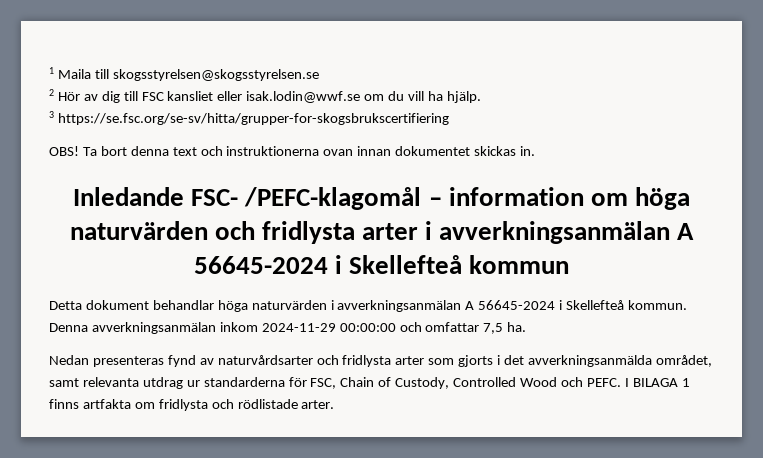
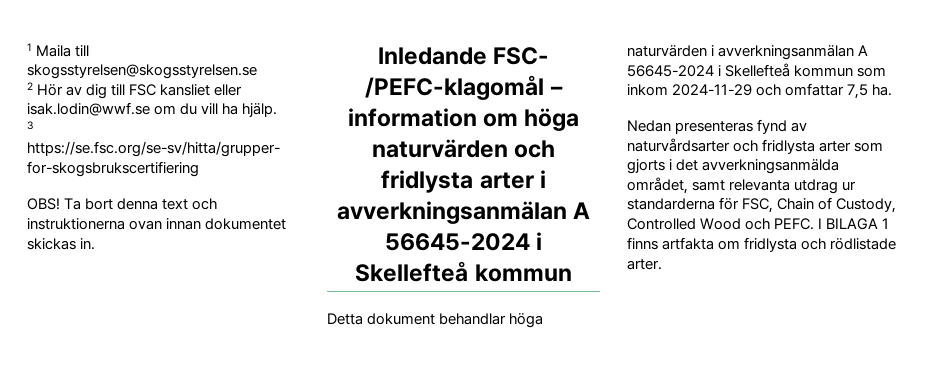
[628,300,688,310] [49,322,216,334] kommun. Denna avverkningsanmälan -> [794,65,887,77] kommun som
[339,323,396,332] 00:00:00 -> (753, 90) none

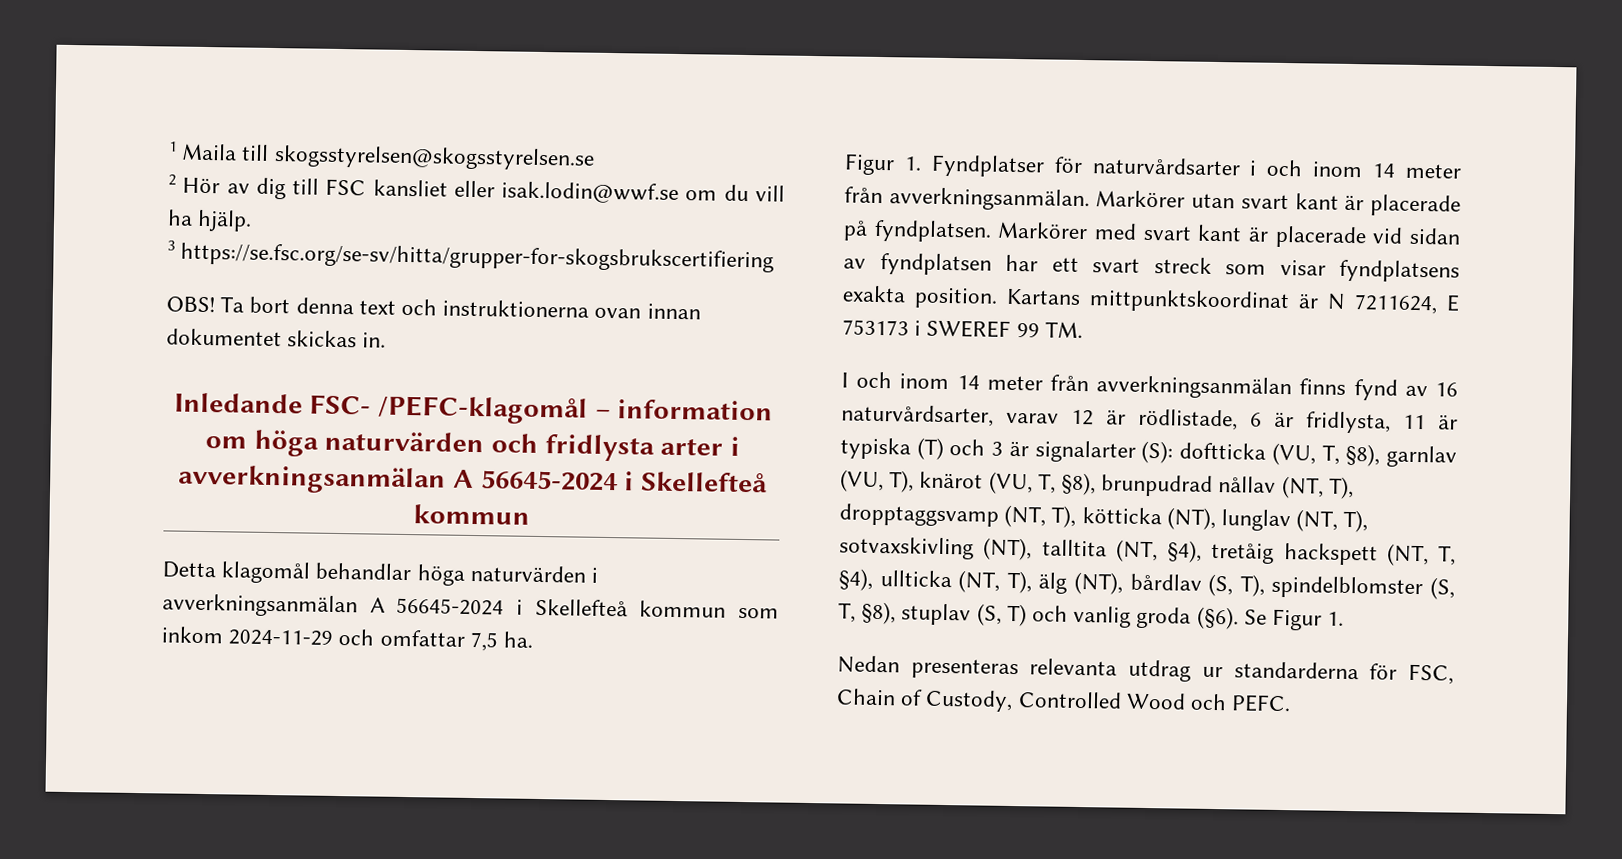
[367,313,436,325] dokument -> [221,561,311,584] klagomål
[627,119,808,134] [627,138,884,154] [627,159,840,174] [627,177,726,194] Nedan presenteras fynd av naturvårdsarter och fridlysta arter som gjorts i det avverkningsanmälda området, samt -> [844,153,1462,179] [844,186,1461,217] [843,219,1461,249] [843,252,1460,283] [842,285,1460,315] [842,319,1083,339] [841,371,1458,401] [841,404,1458,434] [840,437,1457,468] [840,469,1354,500] [839,503,1369,533] [839,536,1456,567] [838,568,1455,600] [838,601,1345,631] [837,655,1019,680] Figur 1. Fyndplatser för naturvårdsarter i och inom 14 meter från avverkningsanmälan. Markörer utan svart kant är placerade på fyndplatsen. Markörer med svart kant är placerade vid sidan av fyndplatsen har ett svart streck som visar fyndplatsens exakta position. Kartans mittpunktskoordinat är N 7211624, E 753173 i SWEREF 99 TM. // I och inom 14 meter från avverkningsanmälan finns fynd av 16 naturvårdsarter, varav 12 är rödlistade, 6 är fridlysta, 11 är typiska (T) och 3 är signalarter (S): doftticka (VU, T, §8), garnlav (VU, T), knärot (VU, T, §8), brunpudrad nållav (NT, T), dropptaggsvamp (NT, T), kötticka (NT), lunglav (NT, T), sotvaxskivling (NT), talltita (NT, §4), tretåig hackspett (NT, T, §4), ullticka (NT, T), älg (NT), bårdlav (S, T), spindelblomster (S, T, §8), stuplav (S, T) och vanlig groda (§6). Se Figur 1. // Nedan presenteras
[818,218,890,230] [627,237,897,252] [627,259,662,270] I BILAGA 1 finns artfakta om fridlysta och rödlistade arter. -> (1292, 703) none

